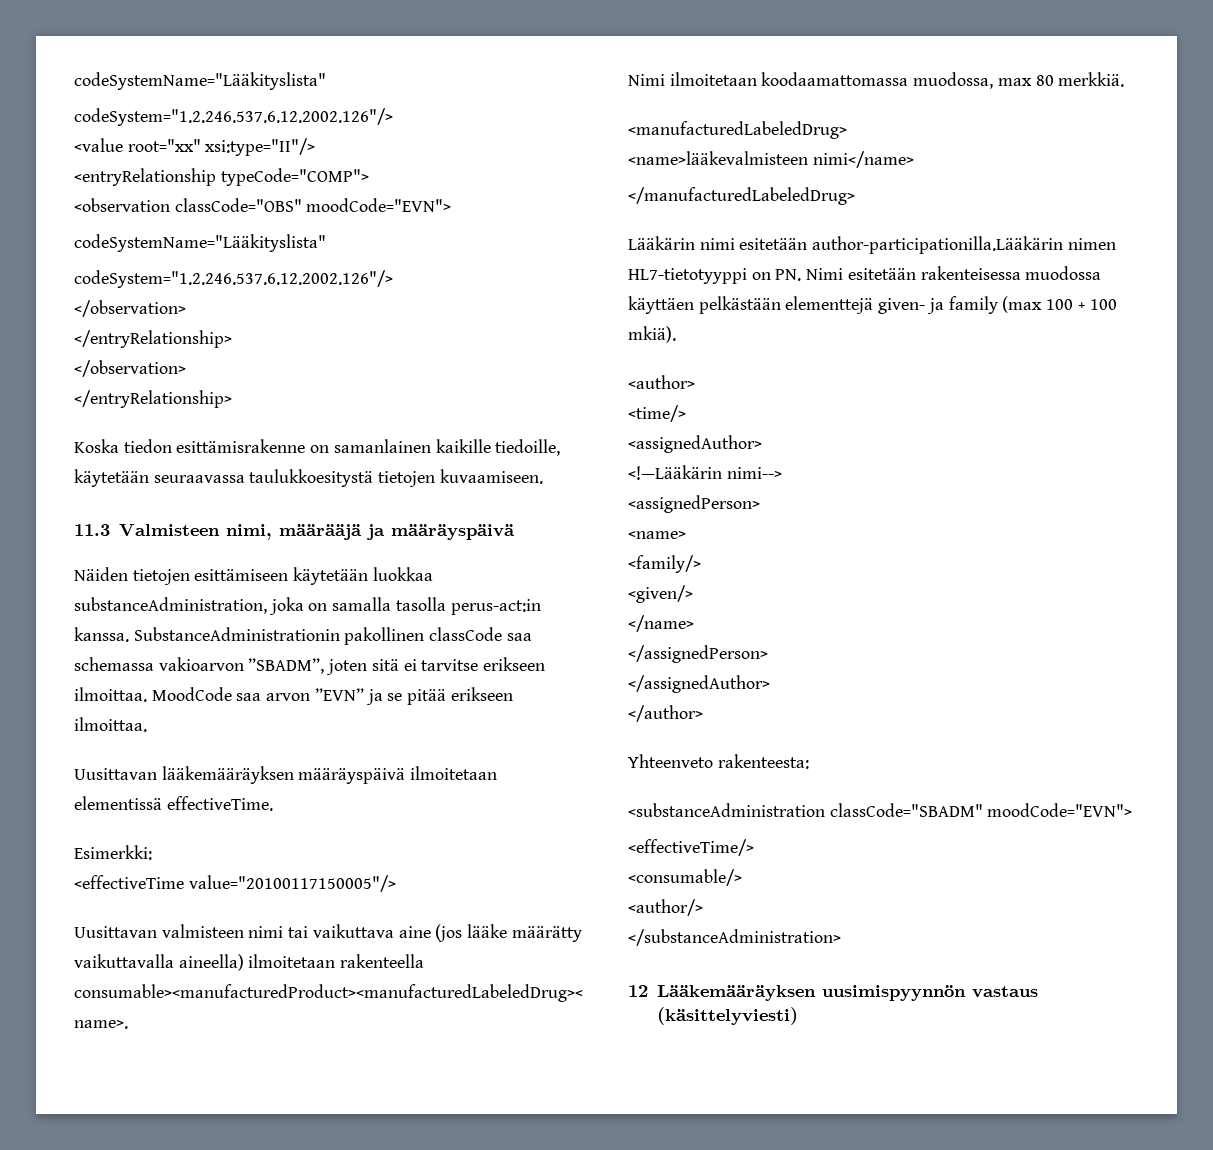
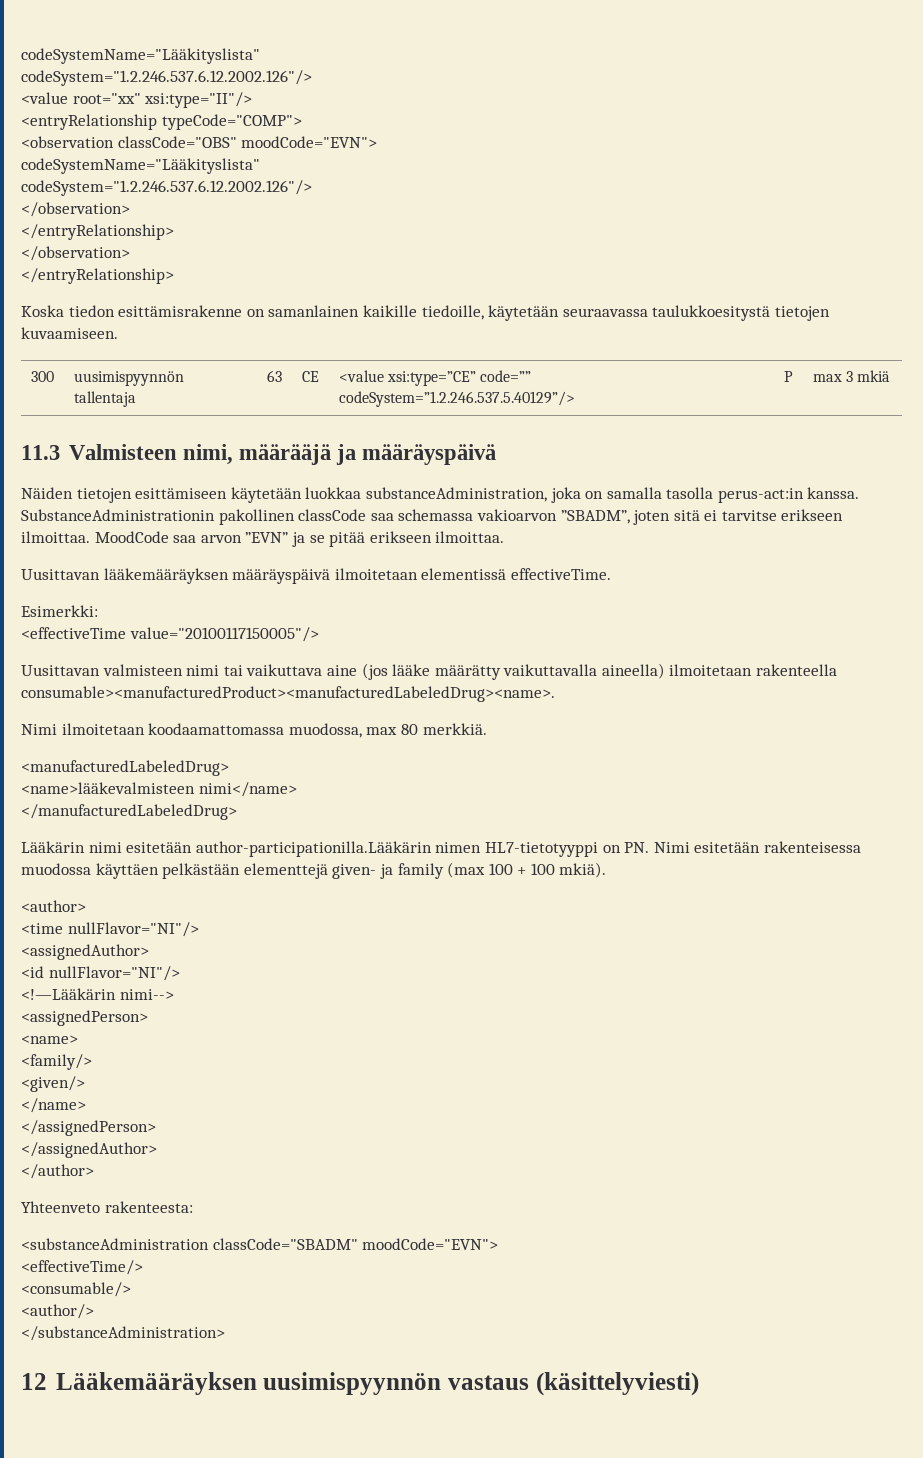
(543, 476) none -> [30,371,54,382] [73,371,184,386] [73,391,136,407] [266,370,282,382] [301,371,319,382] [338,370,531,386] [338,391,575,407] [783,371,793,382] [812,370,890,382] // 300 | uusimispyynnön tallentaja | 63 | CE | <value xsi:type=”CE” code=”” codeSystem=”1.2.246.537.5.40129”/> | P | max 3 mkiä
[628,405,686,422] <time/> -> [21,922,199,937] <time nullFlavor="NI"/>
(762, 444) none -> [21,966,180,981] // <id nullFlavor="NI"/>

